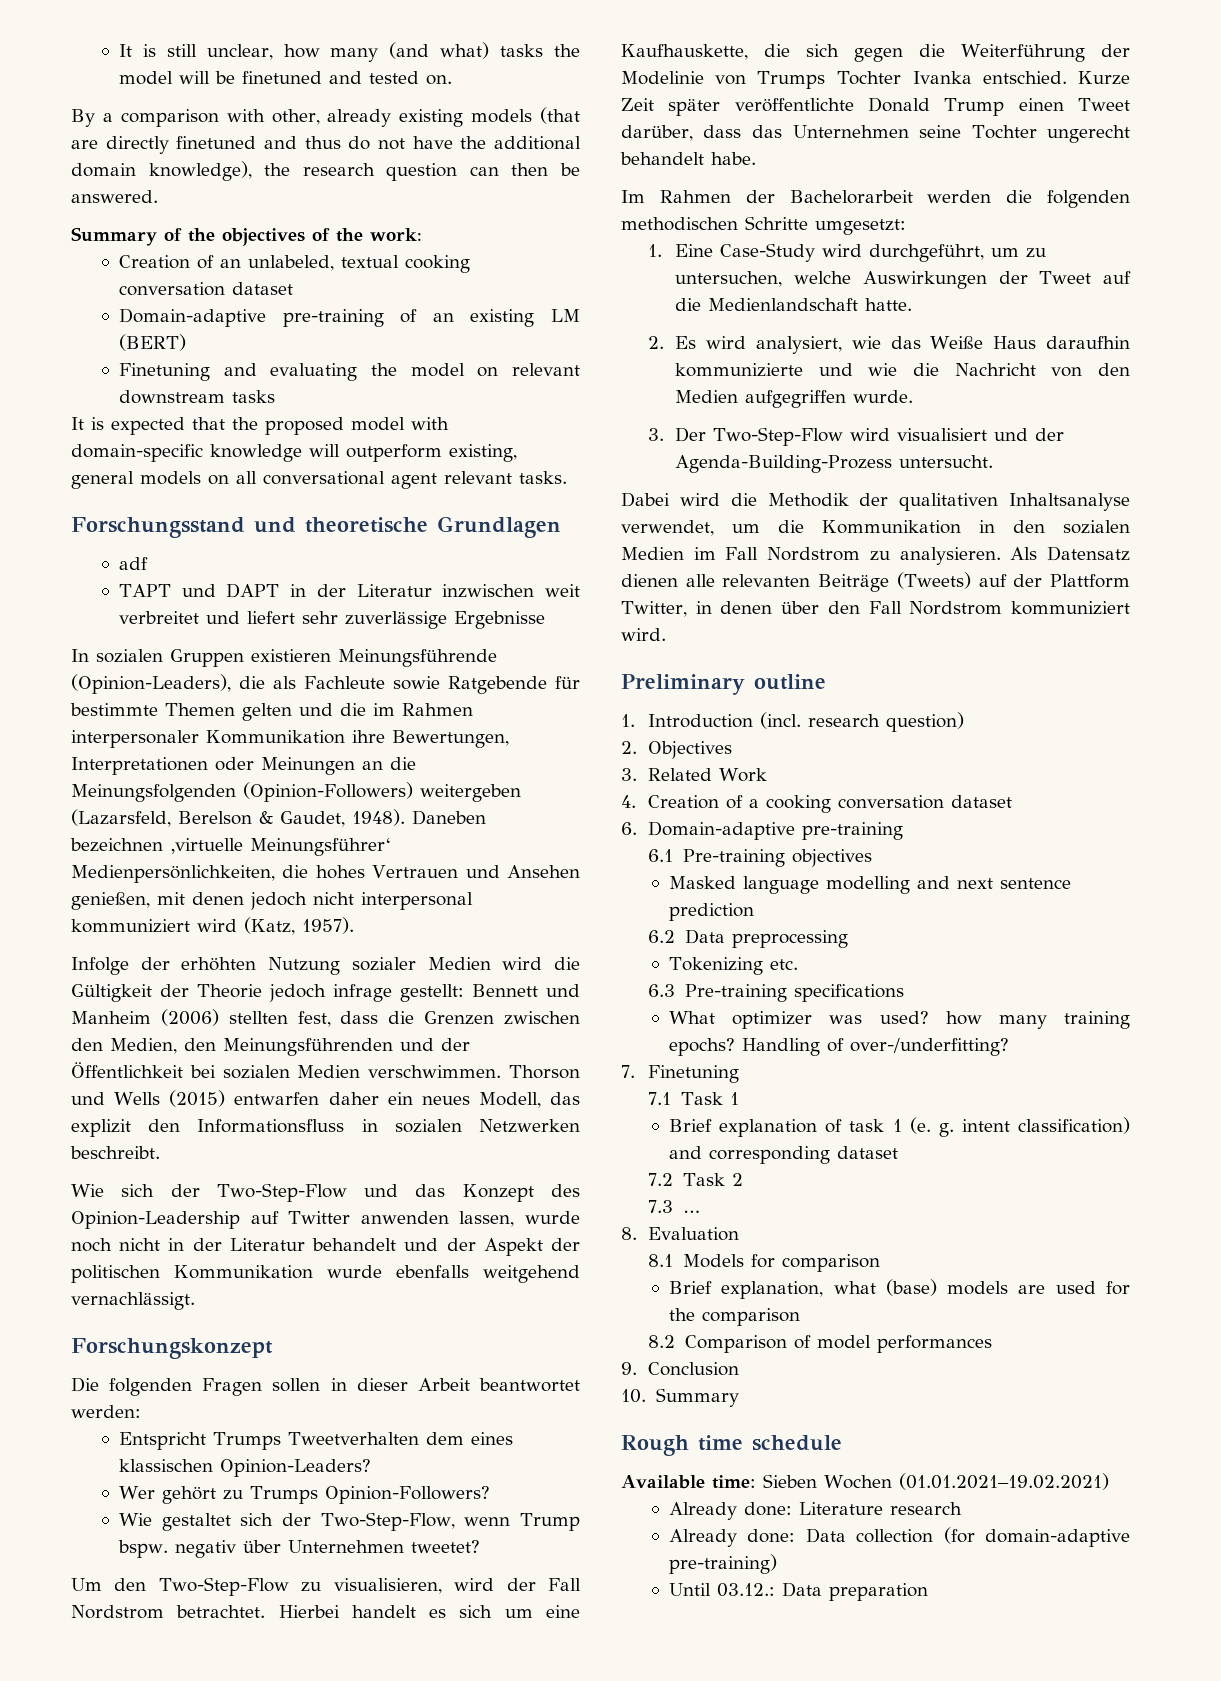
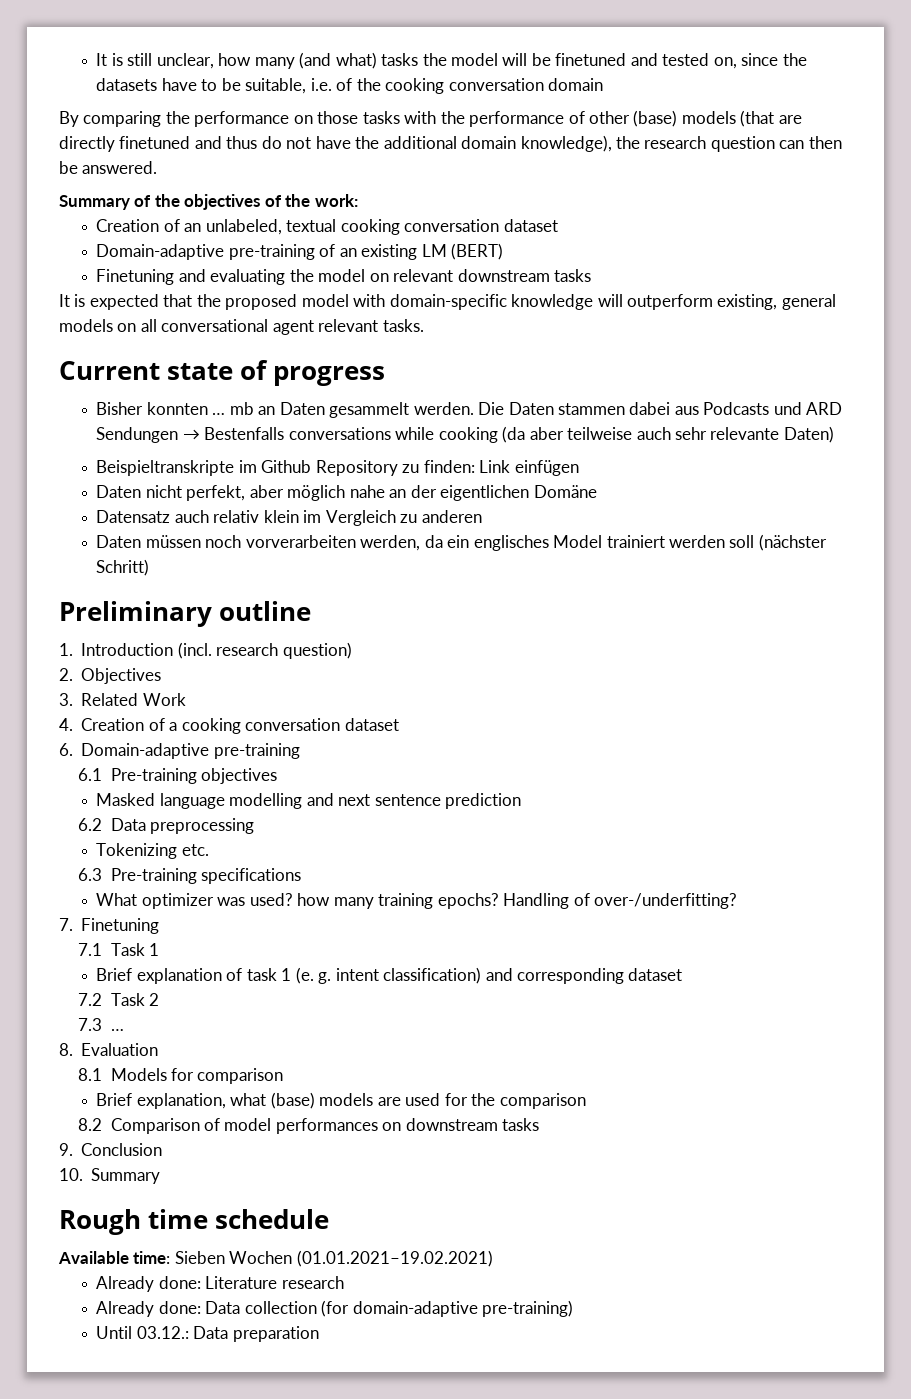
[426,75,453,85] [71,109,464,127] on. // By a comparison with other, already existing -> [713,53,807,69] [96,78,603,94] [59,110,678,127] on, since the datasets have to be suitable, i.e. of the cooking conversation domain // By comparing the performance on those tasks with the performance of other (base)
[71,516,561,538] [119,557,149,570] [119,583,581,598] [119,611,546,629] [71,649,497,667] [71,674,580,694] [70,703,473,721] [71,730,509,748] [71,757,416,775] [71,782,521,802] [71,809,486,827] [70,838,392,856] [71,865,580,883] [71,892,473,910] [71,917,354,935] [71,957,580,975] [71,984,580,1002] [71,1009,580,1027] [71,1038,470,1056] [71,1062,580,1079] [71,1090,580,1108] [71,1119,580,1137] [70,1146,160,1159] [71,1183,580,1202] [71,1211,580,1229] [71,1238,580,1256] [71,1265,580,1283] [71,1292,195,1310] [71,1338,273,1359] [71,1377,580,1396] [71,1405,141,1418] [119,1432,513,1450] [119,1459,372,1477] [119,1486,490,1504] [119,1512,581,1531] [118,1540,480,1558] [71,1577,581,1596] [71,1605,580,1619] [621,44,1130,62] [621,71,1130,89] [621,97,1131,116] [621,125,1130,143] [620,152,756,165] [621,190,1130,208] [621,216,906,235] [648,243,1047,262] [675,271,1131,289] [675,298,913,311] [648,336,1130,354] [675,363,1130,377] [675,390,914,408] [648,427,1065,446] [675,455,994,473] [621,492,1130,511] [621,520,1130,536] [621,546,1130,565] [621,572,1130,592] [621,601,1130,617] [621,628,666,641] Forschungsstand und theoretische Grundlagen // adf // TAPT und DAPT in der Literatur inzwischen weit verbreitet und liefert sehr zuverlässige Ergebnisse // In sozialen Gruppen existieren Meinungsführende (Opinion-Leaders), die als Fachleute sowie Ratgebende für bestimmte Themen gelten und die im Rahmen interpersonaler Kommunikation ihre Bewertungen, Interpretationen oder Meinungen an die Meinungsfolgenden (Opinion-Followers) weitergeben (Lazarsfeld, Berelson & Gaudet, 1948). Daneben bezeichnen ‚virtuelle Meinungsführer‘ Medienpersönlichkeiten, die hohes Vertrauen und Ansehen genießen, mit denen jedoch nicht interpersonal kommuniziert wird (Katz, 1957). // Infolge der erhöhten Nutzung sozialer Medien wird die Gültigkeit der Theorie jedoch infrage gestellt: Bennett und Manheim (2006) stellten fest, dass die Grenzen zwischen den Medien, den Meinungsführenden und der Öffentlichkeit bei sozialen Medien verschwimmen. Thorson und Wells (2015) entwarfen daher ein neues Modell, das explizit den Informationsfluss in sozialen Netzwerken beschreibt. // Wie sich der Two-Step-Flow und das Konzept des Opinion-Leadership auf Twitter anwenden lassen, wurde noch nicht in der Literatur behandelt und der Aspekt der politischen Kommunikation wurde ebenfalls weitgehend vernachlässigt. // Forschungskonzept // Die folgenden Fragen sollen in dieser Arbeit beantwortet werden: // Entspricht Trumps Tweetverhalten dem eines klassischen Opinion-Leaders? // Wer gehört zu Trumps Opinion-Followers? // Wie gestaltet sich der Two-Step-Flow, wenn Trump bspw. negativ über Unternehmen tweetet? // Um den Two-Step-Flow zu visualisieren, wird der Fall Nordstrom betrachtet. Hierbei handelt es sich um eine Kaufhauskette, die sich gegen die Weiterführung der Modelinie von Trumps Tochter Ivanka entschied. Kurze Zeit später veröffentlichte Donald Trump einen Tweet darüber, dass das Unternehmen seine Tochter ungerecht behandelt habe. // Im Rahmen der Bachelorarbeit werden die folgenden methodischen Schritte umgesetzt: // 1. Eine Case-Study wird durchgeführt, um zu untersuchen, welche Auswirkungen der Tweet auf die Medienlandschaft hatte. // 2. Es wird analysiert, wie das Weiße Haus daraufhin kommunizierte und wie die Nachricht von den Medien aufgegriffen wurde. // 3. Der Two-Step-Flow wird visualisiert und der Agenda-Building-Prozess untersucht. // Dabei wird die Methodik der qualitativen Inhaltsanalyse verwendet, um die Kommunikation in den sozialen Medien im Fall Nordstrom zu analysieren. Als Datensatz dienen alle relevanten Beiträge (Tweets) auf der Plattform Twitter, in denen über den Fall Nordstrom kommuniziert wird. -> [59,360,386,386] [96,402,843,418] [96,426,834,443] [96,460,579,476] [96,485,597,501] [96,510,482,526] [96,534,827,551] [96,559,150,576] Current state of progress // Bisher konnten … mb an Daten gesammelt werden. Die Daten stammen dabei aus Podcasts und ARD Sendungen → Bestenfalls conversations while cooking (da aber teilweise auch sehr relevante Daten) // Beispieltranskripte im Github Repository zu finden: Link einfügen // Daten nicht perfekt, aber möglich nahe an der eigentlichen Domäne // Datensatz auch relativ klein im Vergleich zu anderen // Daten müssen noch vorverarbeiten werden, da ein englisches Model trainiert werden soll (nächster Schritt)
(992, 1344) none -> [382,1118,540,1131] on downstream tasks

